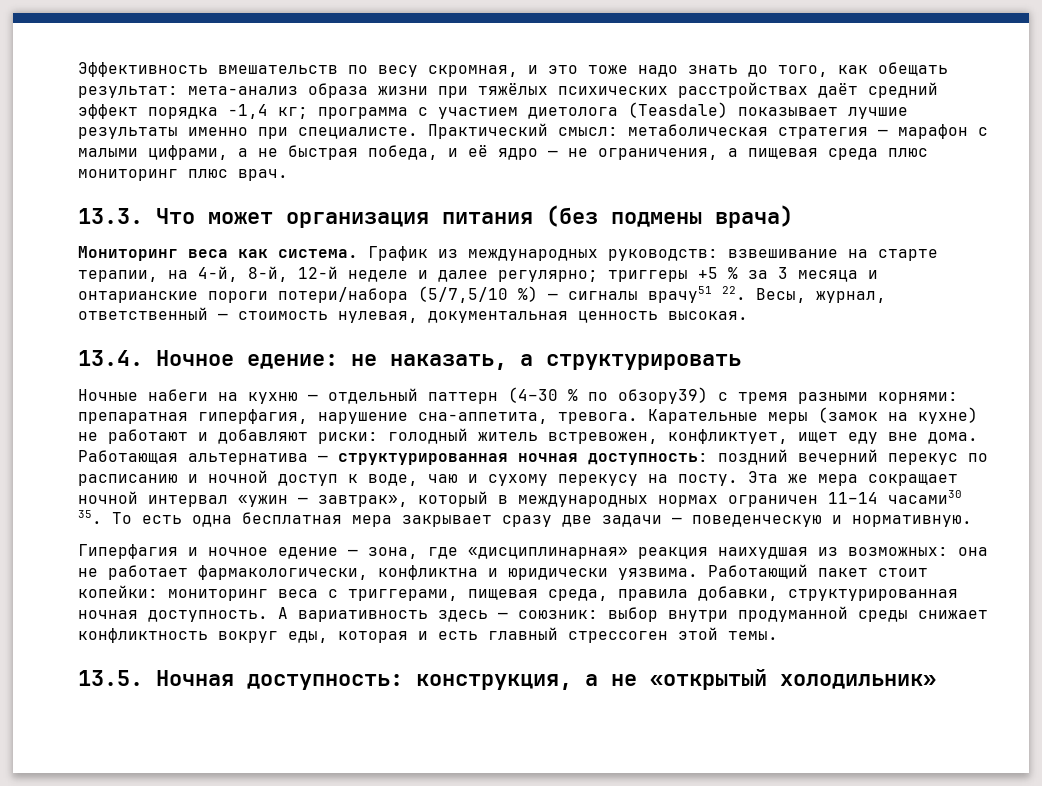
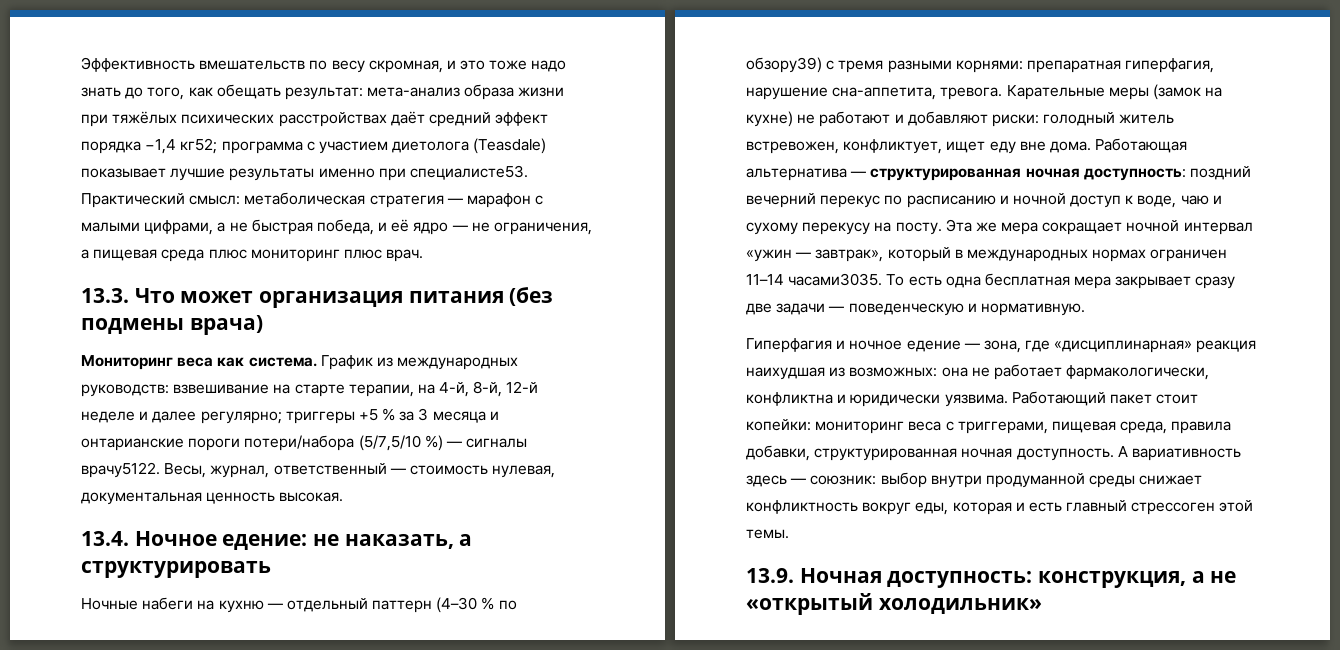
[278,107,308,119] кг; -> [180,138,218,154] кг52;
[298,127,418,139] специалисте. -> [409,165,528,180] специалисте53.
[648,286,746,303] врачу51 22. -> [81,462,160,478] врачу5122.
[888,490,962,504] [78,510,102,524] часами30 35. -> [788,273,883,286] часами3035.
[78,670,143,686] 13.5. -> [746,568,794,583] 13.9.

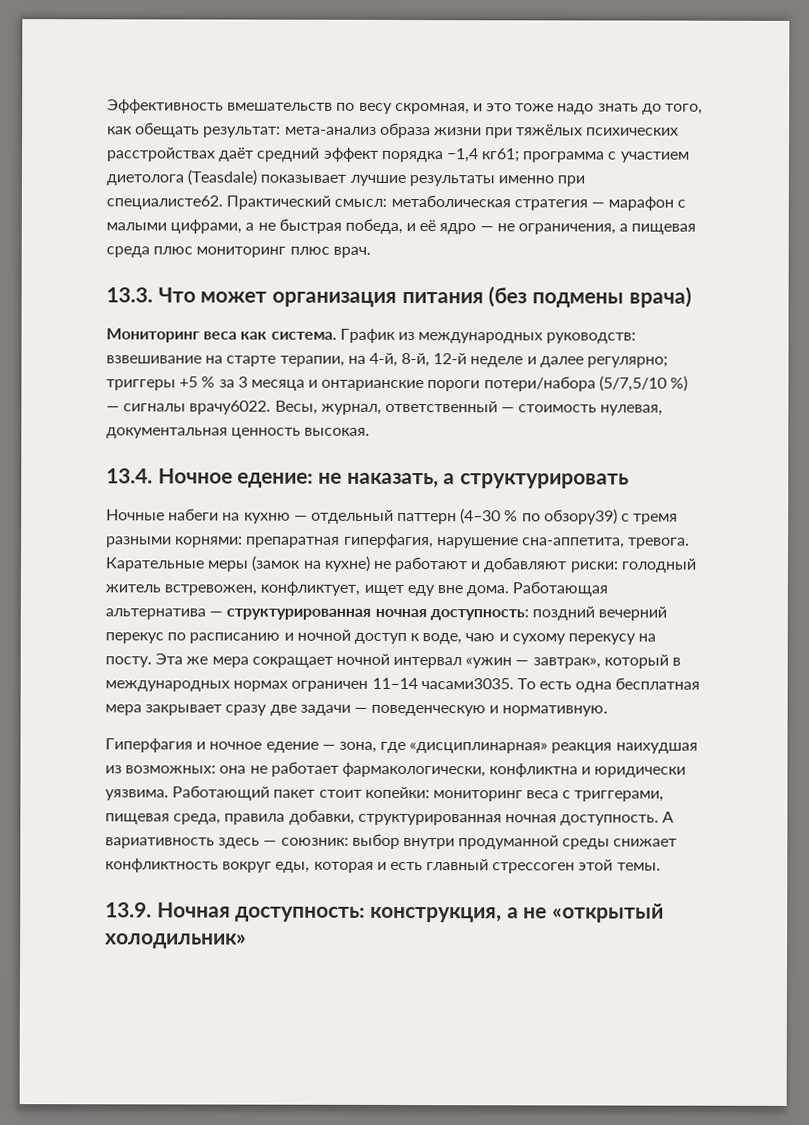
[180,138,218,154] кг52; -> [481,148,521,163] кг61;
[409,165,528,180] специалисте53. -> [106,195,223,210] специалисте62.
[81,462,160,478] врачу5122. -> [189,400,272,415] врачу6022.

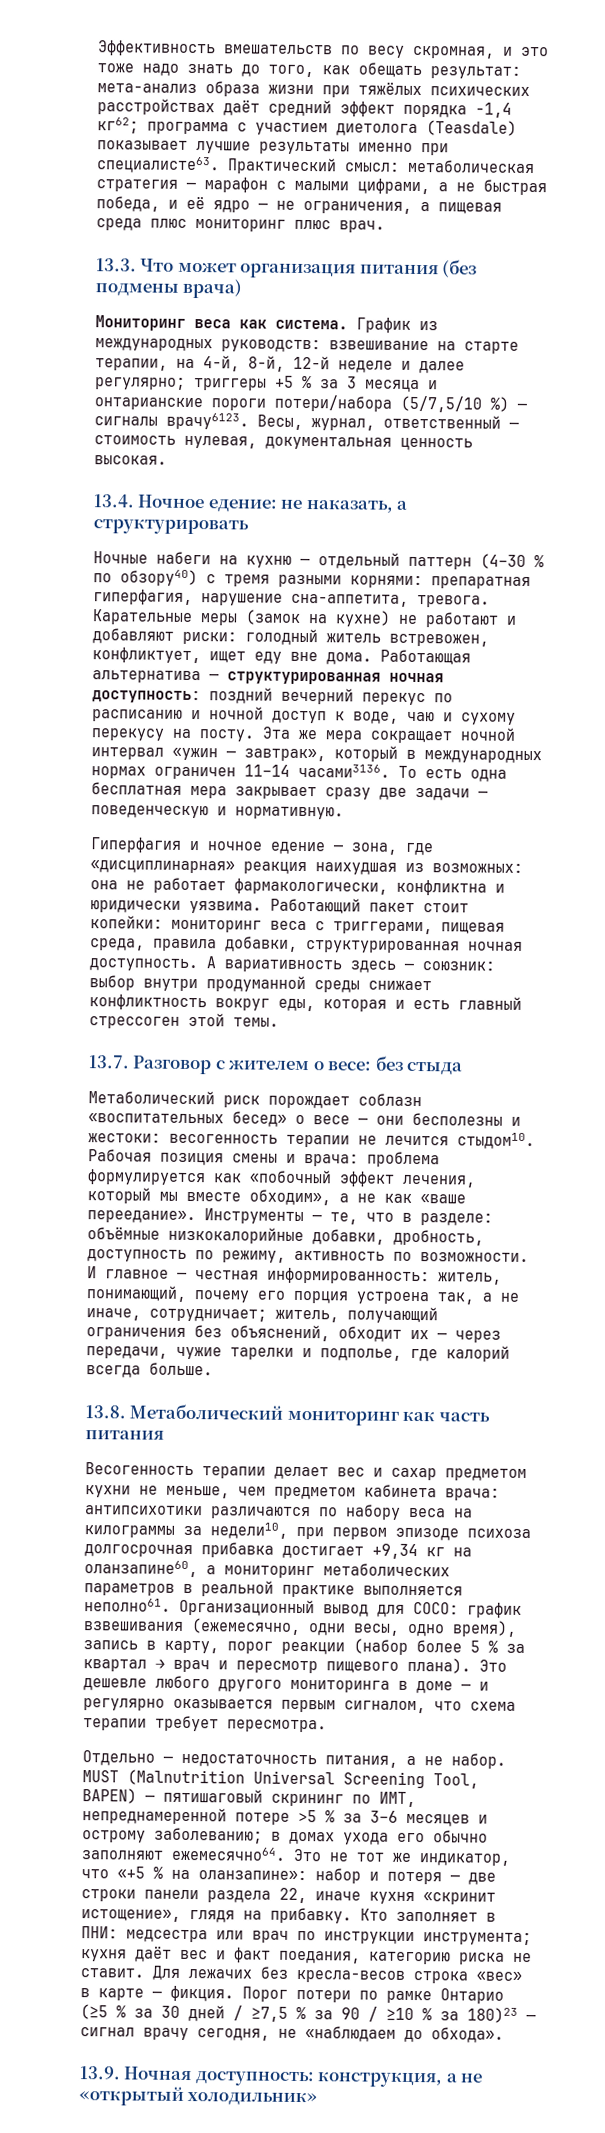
[481,148,521,163] кг61; -> [97,117,139,134] кг62;
[106,195,223,210] специалисте62. -> [96,156,220,174] специалисте63.
[189,400,272,415] врачу6022. -> [166,412,249,430] врачу6123.
[543,508,618,525] обзору39) -> [120,569,198,587] обзору40)
[420,678,514,690] часами3035. -> [298,763,390,778] часами3136.
(661, 866) none -> [88,1055,464,1076] [88,1090,422,1109] [88,1111,521,1127] [88,1132,535,1150] [88,1149,440,1168] [87,1169,476,1188] [87,1187,466,1206] [87,1208,493,1226] [87,1226,484,1246] [87,1249,529,1263] [87,1266,502,1285] [86,1285,519,1305] [86,1306,438,1324] [86,1324,501,1343] [86,1345,510,1362] [86,1362,213,1378] [85,1403,490,1426] [85,1430,164,1440] [85,1462,527,1482] [85,1484,500,1501] [85,1504,473,1520] [84,1522,531,1541] [84,1542,472,1560] [84,1560,450,1579] [84,1580,463,1598] [84,1598,522,1618] [83,1618,517,1637] [83,1638,525,1655] [83,1657,507,1674] [83,1675,489,1694] [83,1698,516,1714] [83,1715,327,1733] [82,1750,506,1769] [82,1769,479,1789] [82,1788,416,1808] [82,1807,488,1827] [82,1827,488,1845] [81,1846,510,1866] [81,1866,496,1885] [81,1887,496,1905] [81,1907,496,1924] [81,1926,532,1946] [81,1945,532,1965] [80,1965,522,1984] [80,1985,504,2004] [80,2004,536,2023] [80,2026,504,2043] // 13.7. Разговор с жителем о весе: без стыда // Метаболический риск порождает соблазн «воспитательных бесед» о весе — они бесполезны и жестоки: весогенность терапии не лечится стыдом10. Рабочая позиция смены и врача: проблема формулируется как «побочный эффект лечения, который мы вместе обходим», а не как «ваше переедание». Инструменты — те, что в разделе: объёмные низкокалорийные добавки, дробность, доступность по режиму, активность по возможности. И главное — честная информированность: житель, понимающий, почему его порция устроена так, а не иначе, сотрудничает; житель, получающий ограничения без объяснений, обходит их — через передачи, чужие тарелки и подполье, где калорий всегда больше. // 13.8. Метаболический мониторинг как часть питания // Весогенность терапии делает вес и сахар предметом кухни не меньше, чем предметом кабинета врача: антипсихотики различаются по набору веса на килограммы за недели10, при первом эпизоде психоза долгосрочная прибавка достигает +9,34 кг на оланзапине60, а мониторинг метаболических параметров в реальной практике выполняется неполно61. Организационный вывод для СОСО: график взвешивания (ежемесячно, одни весы, одно время), запись в карту, порог реакции (набор более 5 % за квартал → врач и пересмотр пищевого плана). Это дешевле любого другого мониторинга в доме — и регулярно оказывается первым сигналом, что схема терапии требует пересмотра. // Отдельно — недостаточность питания, а не набор. MUST (Malnutrition Universal Screening Tool, BAPEN) — пятишаговый скрининг по ИМТ, непреднамеренной потере >5 % за 3–6 месяцев и острому заболеванию; в домах ухода его обычно заполняют ежемесячно64. Это не тот же индикатор, что «+5 % на оланзапине»: набор и потеря — две строки панели раздела 22, иначе кухня «скринит истощение», глядя на прибавку. Кто заполняет в ПНИ: медсестра или врач по инструкции инструмента; кухня даёт вес и факт поедания, категорию риска не ставит. Для лежачих без кресла-весов строка «вес» в карте — фикция. Порог потери по рамке Онтарио (≥5 % за 30 дней / ≥7,5 % за 90 / ≥10 % за 180)23 — сигнал врачу сегодня, не «наблюдаем до обхода».

